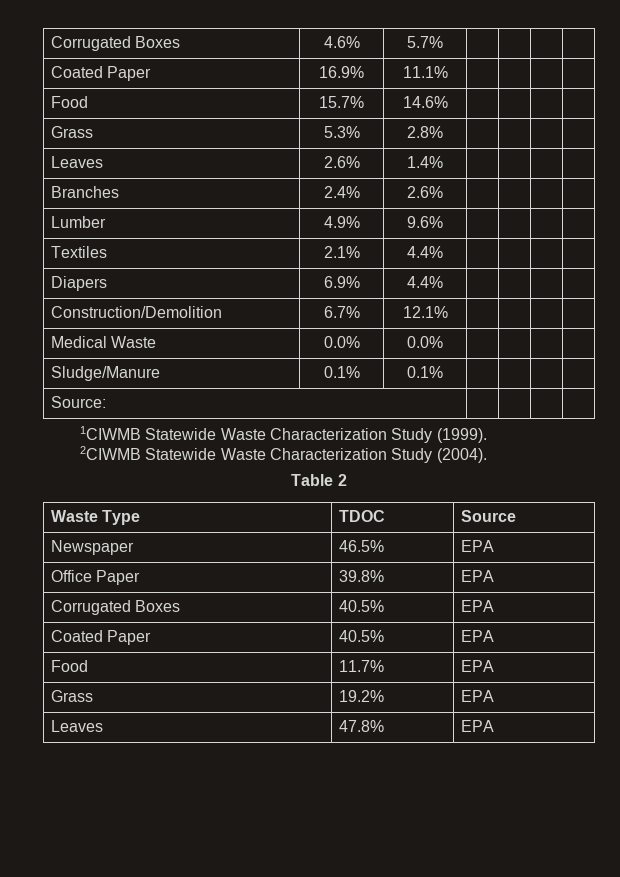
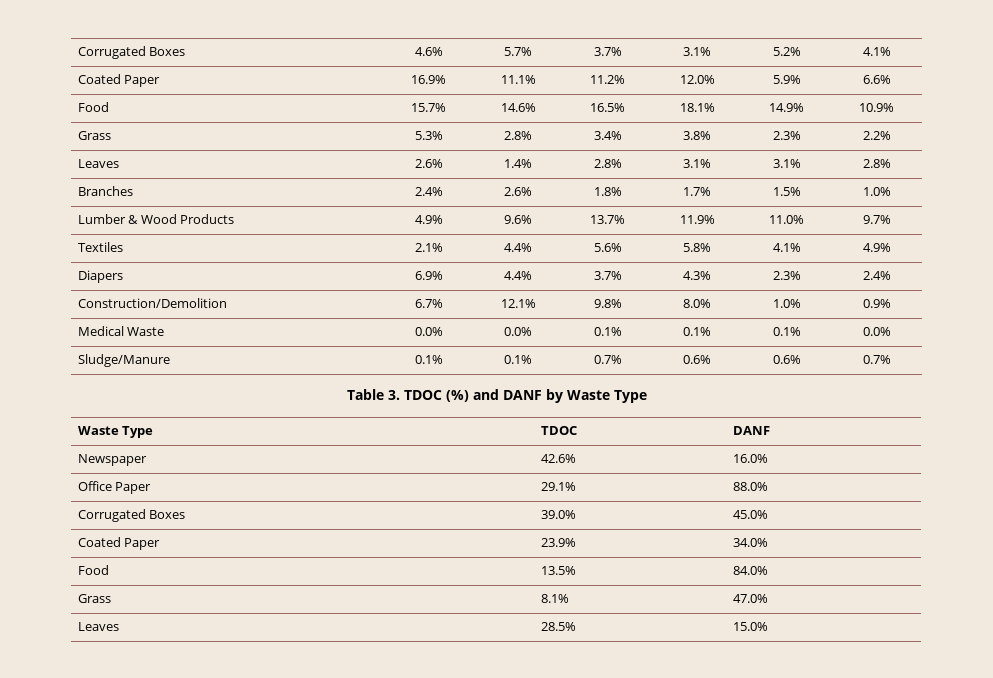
(443, 42) | | | -> [593,47,622,56] [683,47,711,56] [772,47,801,56] [862,47,891,56] 3.7% | 3.1% | 5.2% | 4.1%
(448, 72) | | | -> [590,75,625,84] [679,75,715,84] [772,75,801,84] [862,75,891,84] 11.2% | 12.0% | 5.9% | 6.6%
(448, 102) | | | -> [590,103,625,112] [679,103,715,112] [769,103,804,112] [859,103,894,112] 16.5% | 18.1% | 14.9% | 10.9%
(443, 132) | | | -> [593,131,622,140] [683,131,711,140] [772,131,801,140] [862,131,891,140] 3.4% | 3.8% | 2.3% | 2.2%
(443, 162) | | | -> [593,159,622,168] [683,159,711,168] [772,159,801,168] [862,159,891,168] 2.8% | 3.1% | 3.1% | 2.8%
[50,216,106,228] [323,216,360,228] [407,216,443,228] | | | // Lumber | 4.9% | 9.6% | | | | -> [593,187,622,196] [683,187,711,196] [772,187,801,196] [862,187,891,196] [77,214,235,224] [414,215,443,224] [504,215,532,224] [590,215,625,224] [679,215,715,224] [769,215,804,224] [862,215,891,224] 1.8% | 1.7% | 1.5% | 1.0% // Lumber & Wood Products | 4.9% | 9.6% | 13.7% | 11.9% | 11.0% | 9.7%
(443, 252) | | | -> [593,243,622,252] [683,243,711,252] [772,243,801,252] [862,243,891,252] 5.6% | 5.8% | 4.1% | 4.9%
(443, 282) | | | -> [593,271,622,280] [683,271,711,280] [772,271,801,280] [862,271,891,280] 3.7% | 4.3% | 2.3% | 2.4%
(448, 312) | | | -> [593,299,622,308] [683,299,711,308] [772,299,801,308] [862,299,891,308] 9.8% | 8.0% | 1.0% | 0.9%
(443, 342) | | | -> [593,327,622,336] [683,327,711,336] [772,327,801,336] [862,327,891,336] 0.1% | 0.1% | 0.1% | 0.0%
[50,396,106,408] [80,426,487,443] [80,446,487,463] [291,474,347,486] | | | // Source: | | | | // 1CIWMB Statewide Waste Characterization Study (1999). // 2CIWMB Statewide Waste Characterization Study (2004). // Table 2 -> [593,355,622,364] [683,355,711,364] [772,355,801,364] [862,355,891,364] [346,389,647,403] 0.7% | 0.6% | 0.6% | 0.7% // Table 3. TDOC (%) and DANF by Waste Type
[460,510,516,522] Source -> [732,426,770,435] DANF
[338,540,384,552] [460,540,494,552] 46.5% | EPA -> [540,454,576,463] [732,454,768,463] 42.6% | 16.0%
[338,570,384,582] [460,570,494,582] [50,600,180,615] [338,600,384,612] [460,600,494,612] [50,630,151,645] [338,630,384,642] [460,630,494,642] [50,660,88,672] [338,660,384,672] [460,660,494,672] [50,690,93,702] [338,690,384,702] [460,690,494,702] [50,720,103,732] [338,720,384,732] [460,720,494,732] 39.8% | EPA // Corrugated Boxes | 40.5% | EPA // Coated Paper | 40.5% | EPA // Food | 11.7% | EPA // Grass | 19.2% | EPA // Leaves | 47.8% | EPA -> [540,482,576,491] [732,482,768,491] [77,509,186,522] [540,510,576,519] [732,510,768,519] [77,537,161,550] [540,538,576,547] [732,538,768,547] [77,565,109,575] [540,566,576,575] [732,566,768,575] [77,594,111,603] [540,594,569,603] [732,594,768,603] [77,622,119,631] [540,622,576,631] [732,622,768,631] 29.1% | 88.0% // Corrugated Boxes | 39.0% | 45.0% // Coated Paper | 23.9% | 34.0% // Food | 13.5% | 84.0% // Grass | 8.1% | 47.0% // Leaves | 28.5% | 15.0%

